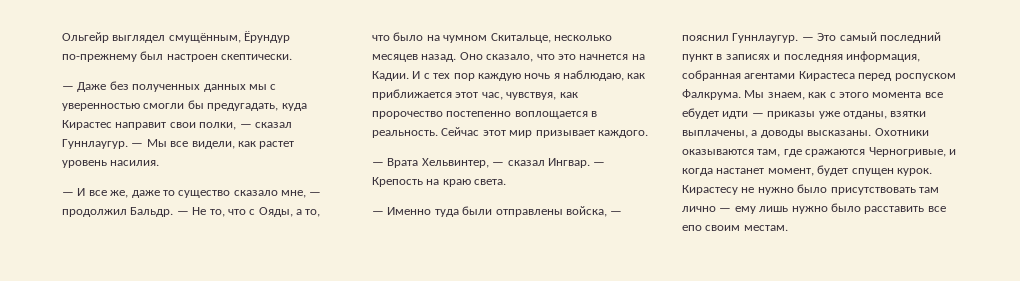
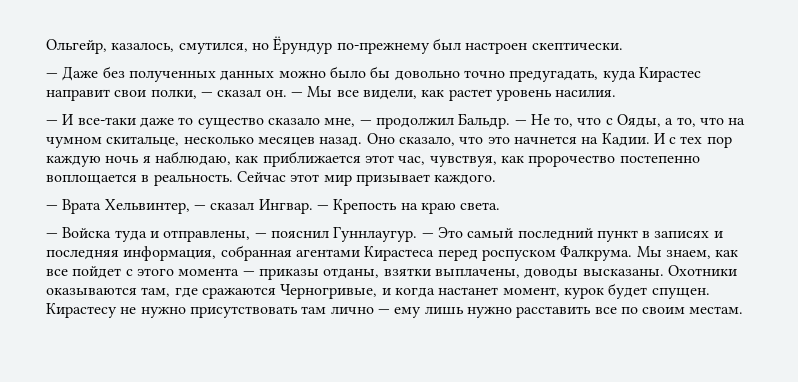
[62,32,241,43] Ольгейр выглядел смущённым, -> [46,39,269,54] Ольгейр, казалось, смутился, но
[248,84,277,90] [62,100,204,111] мы с уверенностью смогли бы -> [278,66,505,81] можно было бы довольно точно
[62,139,128,149] Гуннлаугур. -> [265,90,287,97] он.
[88,190,129,198] все же, -> [77,117,136,125] все-таки
[393,32,424,41] было -> (725, 121) none
[490,33,551,43] Скитальце, -> [106,136,180,147] скитальце,
[387,206,607,217] Именно туда были отправлены войска, -> [62,227,251,242] Войска туда и отправлены,
(827, 95) none -> [46,266,122,279] все пойдет
[924,92,943,98] [682,108,749,119] все ебудет идти -> (240, 272) none
[818,111,840,119] уже -> (319, 274) none
[751,130,758,136] а -> (520, 273) none
[817,165,932,176] будет спущен курок. -> [563,283,710,299] курок будет спущен.
[797,184,828,193] было -> (186, 312) none
[830,203,861,212] было -> (512, 312) none
[682,225,702,231] епо -> [620,307,638,314] по

